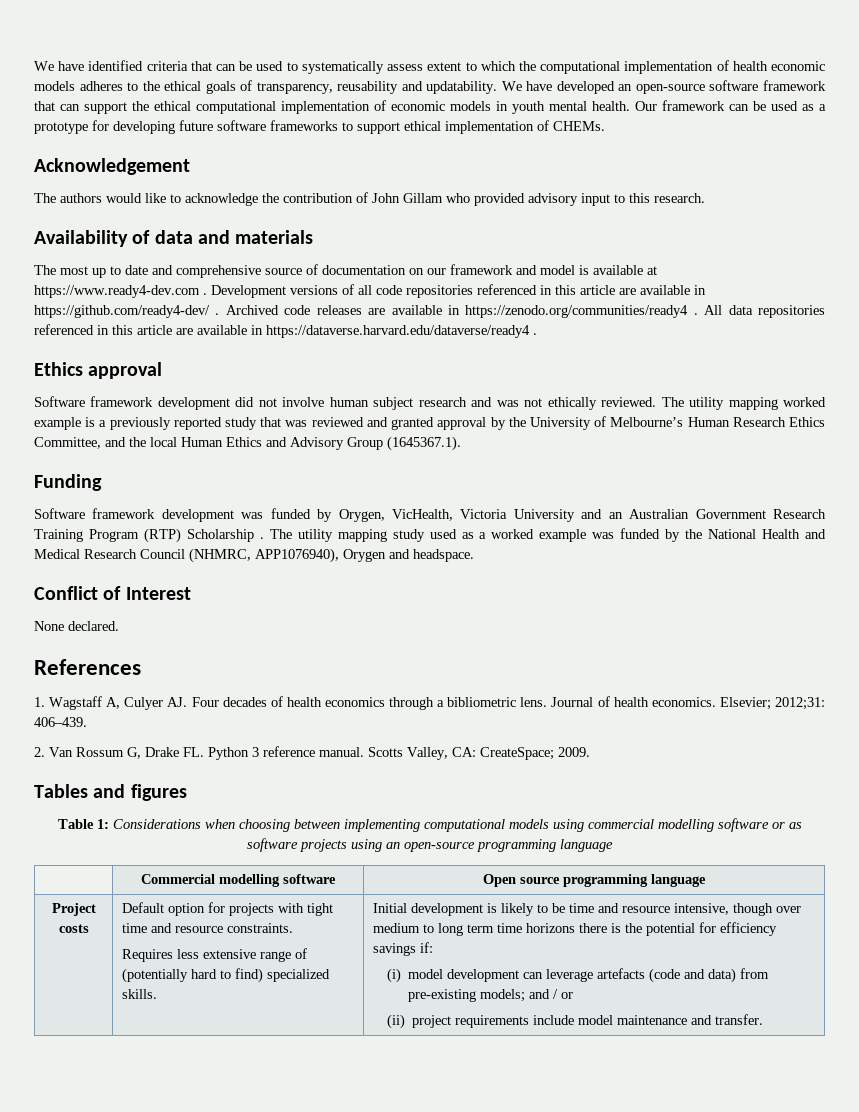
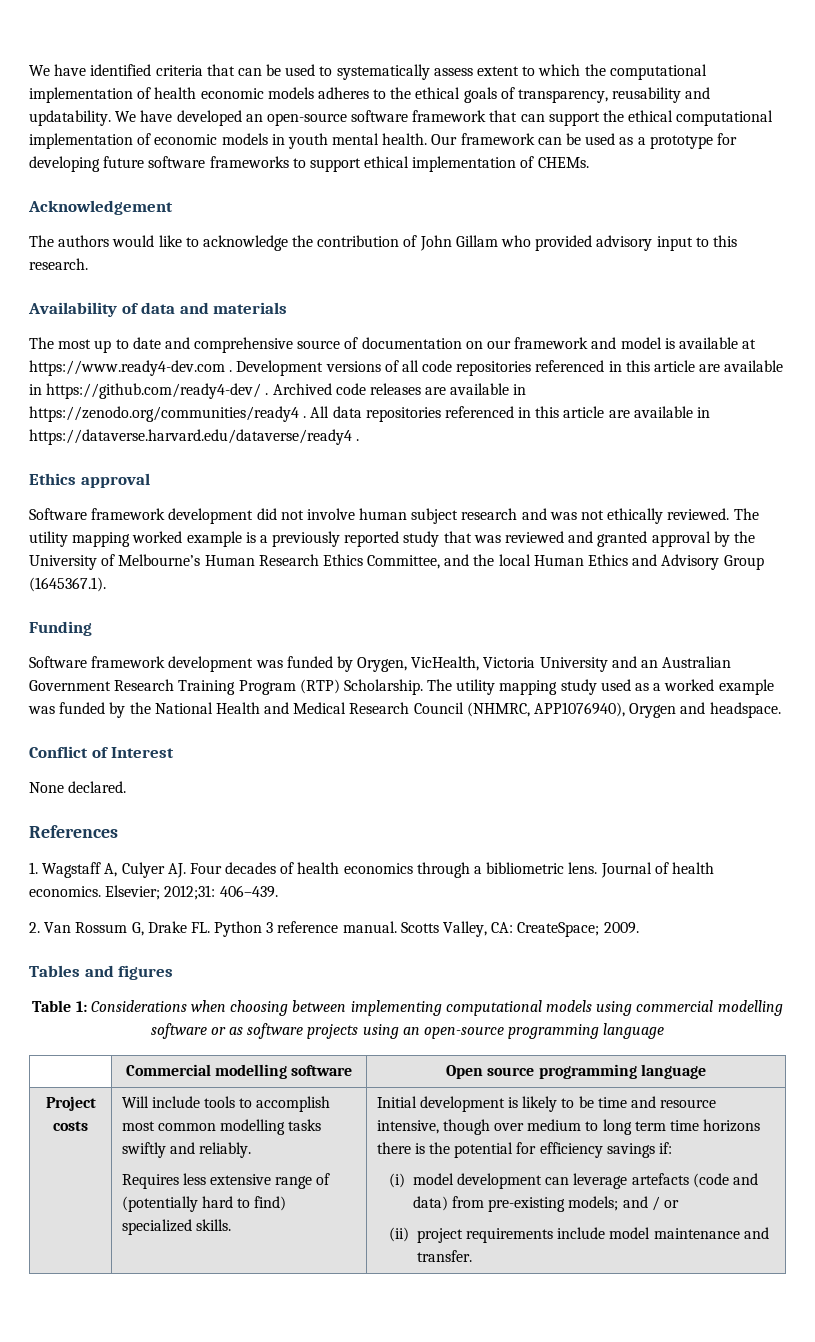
[186,529,264,542] Scholarship . -> [343,679,423,695] Scholarship.
[122,902,334,916] [122,923,294,933] Default option for projects with tight time and resource constraints. -> [121,1096,331,1112] [121,1119,322,1135] [121,1142,251,1158] Will include tools to accomplish most common modelling tasks swiftly and reliably.

